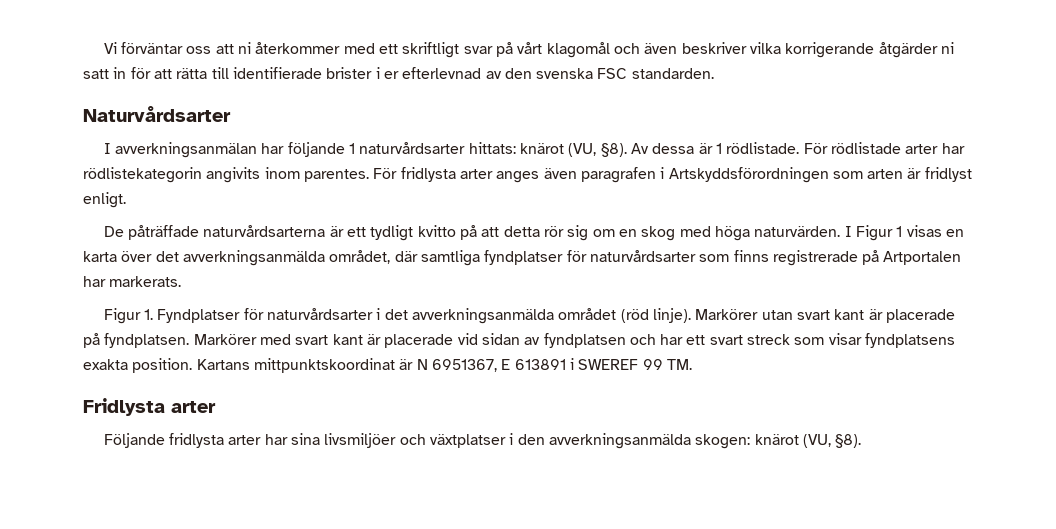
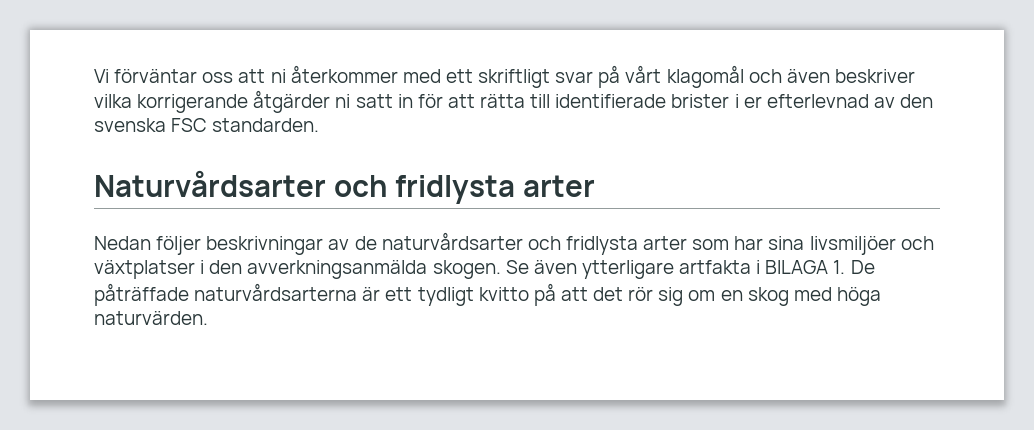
[103,142,965,158] [83,167,972,183] [83,192,126,208] // I avverkningsanmälan har följande 1 naturvårdsarter hittats: knärot (VU, §8). Av dessa är 1 rödlistade. För rödlistade arter har rödlistekategorin angivits inom parentes. För fridlysta arter anges även paragrafen i Artskyddsförordningen som arten är fridlyst enligt. // -> [333,175,595,204] [94,232,934,255] [94,260,846,279] och fridlysta arter // Nedan följer beskrivningar av de naturvårdsarter och fridlysta arter som har sina livsmiljöer och växtplatser i den avverkningsanmälda skogen. Se även ytterligare artfakta i BILAGA 1.
[503,226,540,237] detta -> [593,287,624,301] det
[844,225,964,241] [83,250,962,266] [83,276,182,287] [103,308,955,324] [83,333,956,348] [83,358,692,373] [83,398,216,416] [103,433,862,449] I Figur 1 visas en karta över det avverkningsanmälda området, där samtliga fyndplatser för naturvårdsarter som finns registrerade på Artportalen har markerats. // Figur 1. Fyndplatser för naturvårdsarter i det avverkningsanmälda området (röd linje). Markörer utan svart kant är placerade på fyndplatsen. Markörer med svart kant är placerade vid sidan av fyndplatsen och har ett svart streck som visar fyndplatsens exakta position. Kartans mittpunktskoordinat är N 6951367, E 613891 i SWEREF 99 TM. // Fridlysta arter // Följande fridlysta arter har sina livsmiljöer och växtplatser i den avverkningsanmälda skogen: knärot (VU, §8). -> (208, 318) none

